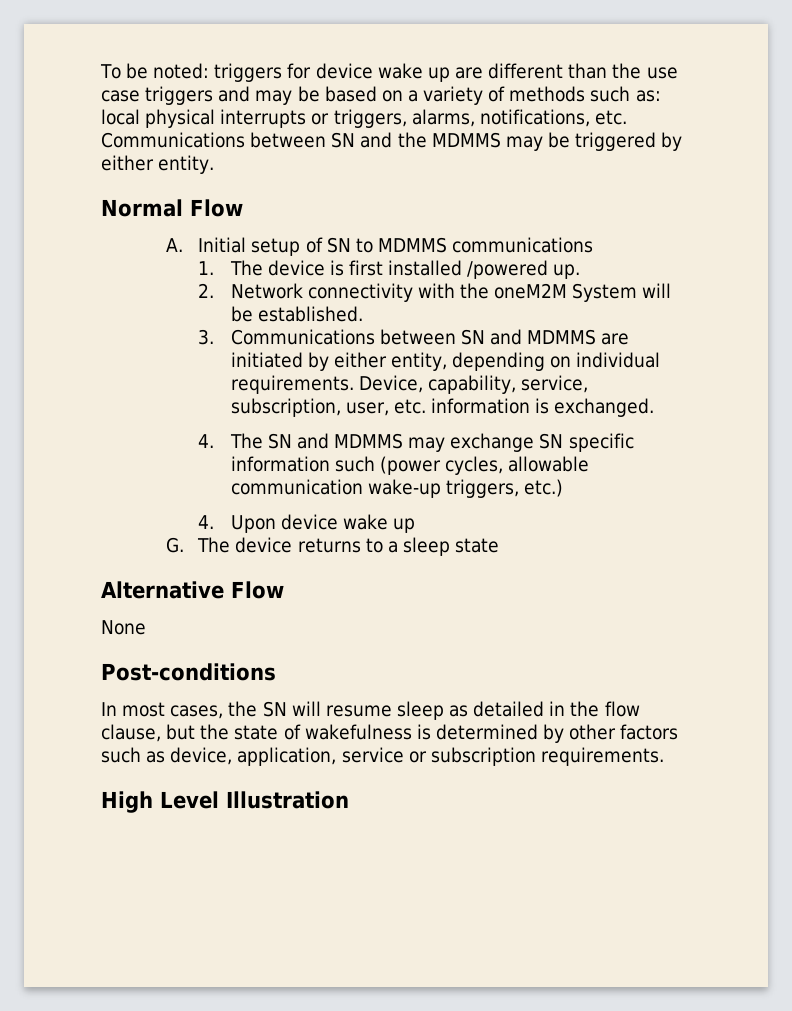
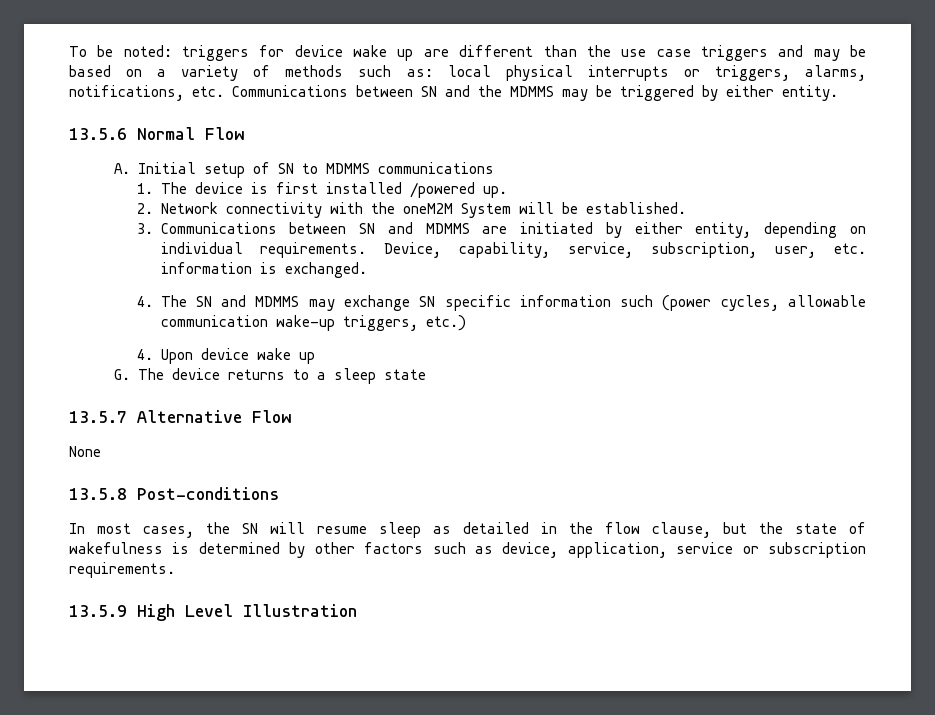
(215, 164) none -> [69,128,127,140] 13.5.6
(500, 545) none -> [69,411,127,423] 13.5.7
(146, 627) none -> [69,488,127,500] 13.5.8
(664, 756) none -> [69,605,127,617] 13.5.9

